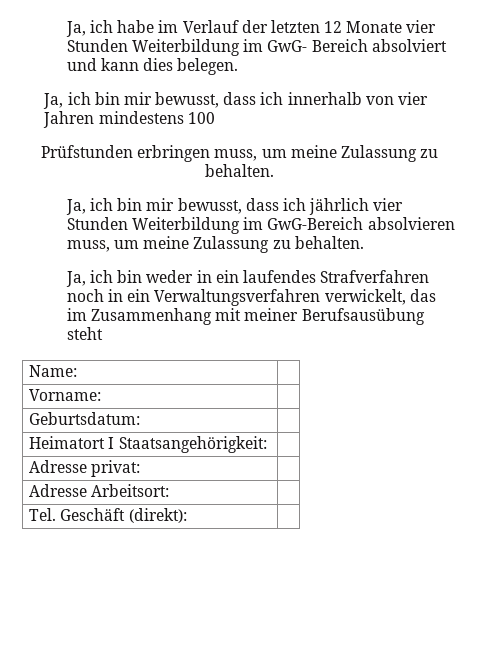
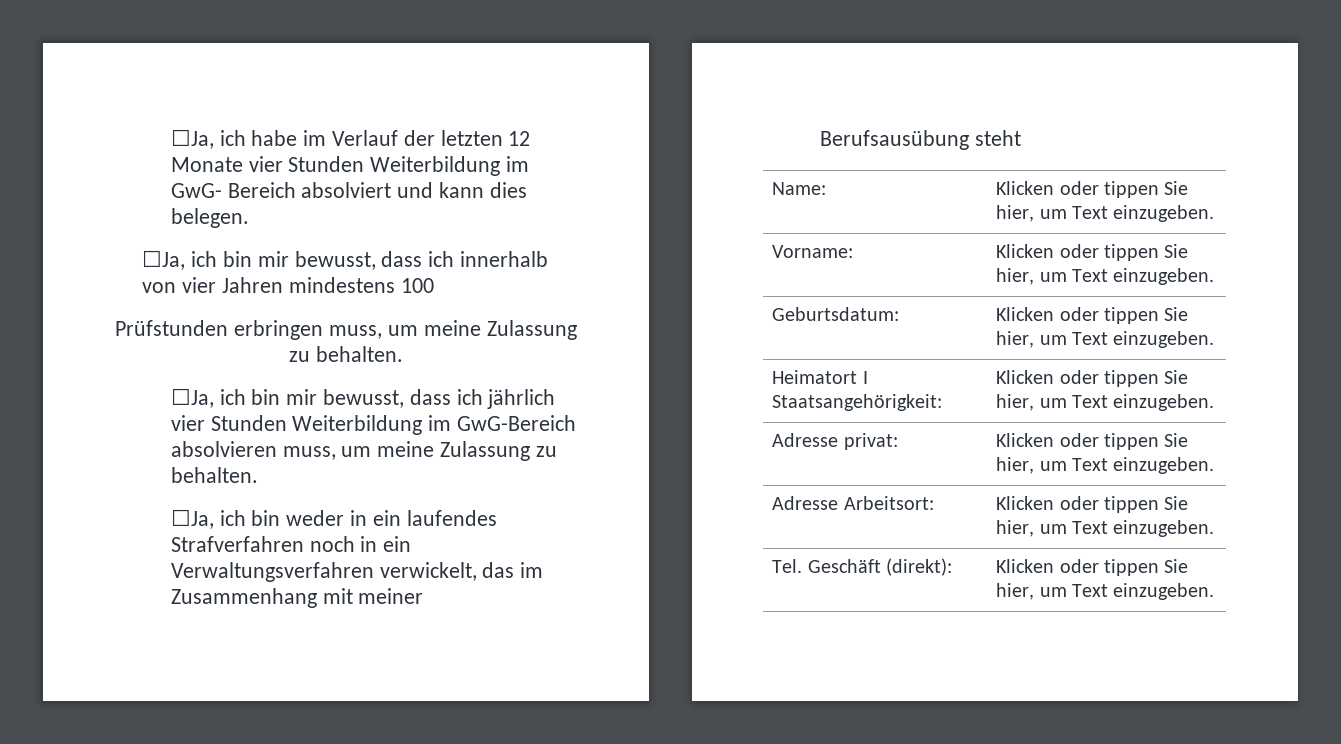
[65,21,86,37] Ja, -> [170,129,214,149] ☐Ja,
[43,93,64,109] Ja, -> [142,250,186,270] ☐Ja,
[65,199,86,215] Ja, -> [170,388,214,408] ☐Ja,
[65,271,86,287] Ja, -> [170,509,214,529] ☐Ja,
[29,389,102,401] [29,412,141,425] [29,436,267,453] [29,460,141,477] [29,484,170,497] [29,508,187,523] // Vorname: | // Geburtsdatum: | // Heimatort I Staatsangehörigkeit: | // Adresse privat: | // Adresse Arbeitsort: | // Tel. Geschäft (direkt): | -> [996,181,1189,198] [996,205,1215,222] [772,245,854,258] [996,244,1189,261] [996,268,1215,285] [772,307,900,321] [996,307,1189,324] [996,331,1215,348] [772,370,868,384] [772,394,943,411] [996,370,1189,387] [996,394,1215,411] [772,433,898,450] [996,433,1189,450] [996,457,1215,474] [772,496,934,510] [996,496,1189,513] [996,520,1215,537] [772,558,952,576] [996,559,1189,576] [996,583,1215,600] Klicken oder tippen Sie hier, um Text einzugeben. // Vorname: | Klicken oder tippen Sie hier, um Text einzugeben. // Geburtsdatum: | Klicken oder tippen Sie hier, um Text einzugeben. // Heimatort I Staatsangehörigkeit: | Klicken oder tippen Sie hier, um Text einzugeben. // Adresse privat: | Klicken oder tippen Sie hier, um Text einzugeben. // Adresse Arbeitsort: | Klicken oder tippen Sie hier, um Text einzugeben. // Tel. Geschäft (direkt): | Klicken oder tippen Sie hier, um Text einzugeben.

